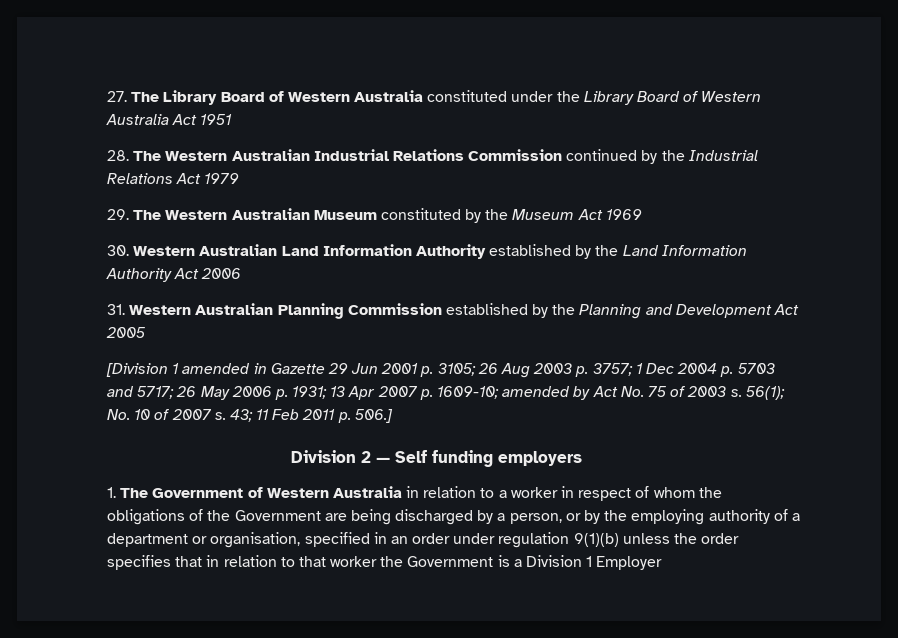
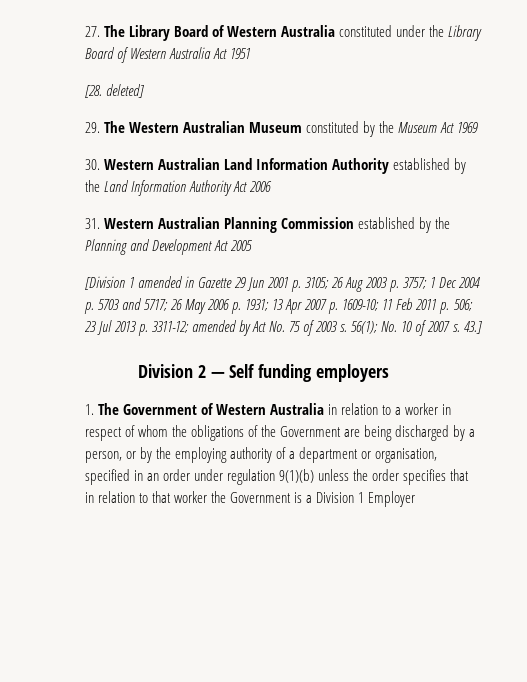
[106,149,758,164] [106,173,240,184] 28. The Western Australian Industrial Relations Commission continued by the Industrial Relations Act 1979 -> [84,84,144,98] [28. deleted]
(500, 392) none -> [382,298,473,314] [83,320,189,336] 11 Feb 2011 p. 506; 23 Jul 2013 p. 3311-12;
[229,409,393,423] 43; 11 Feb 2011 p. 506.] -> [463,321,482,334] 43.]

